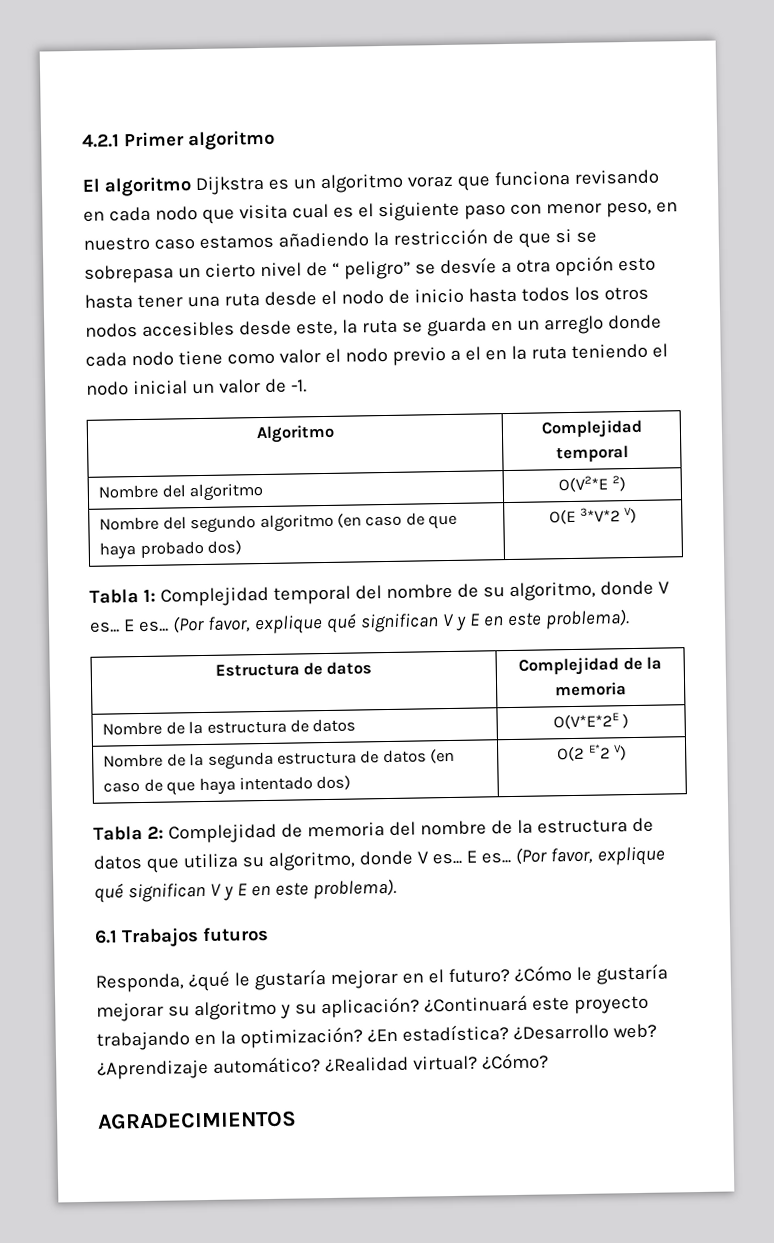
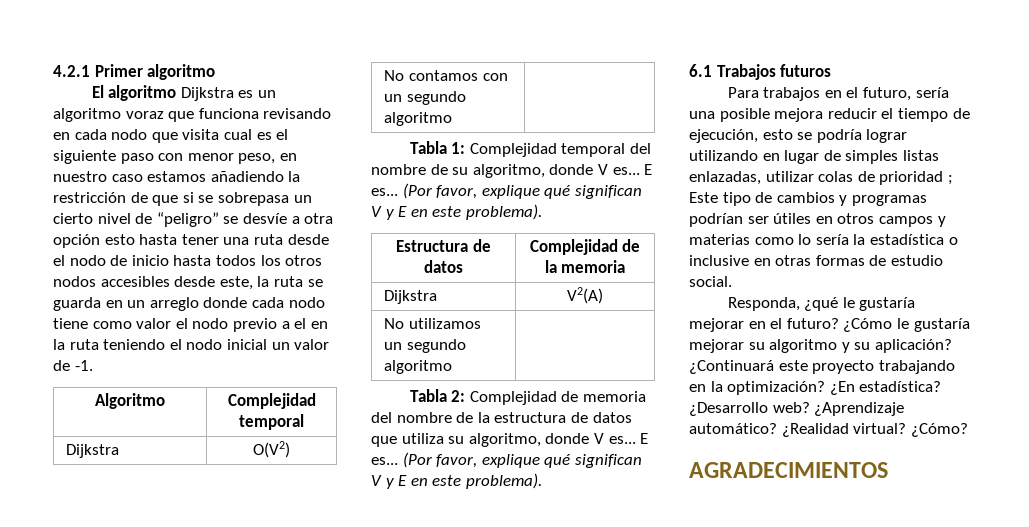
[331,260,411,280] “ peligro” -> [156,212,219,227] “peligro”
[98,482,265,502] [558,475,626,493] [99,512,458,534] [99,540,243,560] [549,506,637,525] Nombre del algoritmo | O(V2*E 2) // Nombre del segundo algoritmo (en caso de que haya probado dos) | O(E 3*V*2 V) -> [66,444,120,458] [253,441,290,458] [384,70,508,81] [384,91,467,105] [384,112,453,126] Dijkstra | O(V2) // No contamos con un segundo algoritmo |
[102,718,357,736] [552,712,630,730] [103,748,456,770] [103,775,352,796] [557,744,627,762] Nombre de la estructura de datos | O(V*E*2E ) // Nombre de la segunda estructura de datos (en caso de que haya intentado dos) | O(2 E*2 V) -> [384,290,438,304] [567,287,603,304] [384,318,482,329] [384,339,467,353] [384,360,453,374] Dijkstra | V2(A) // No utilizamos un segundo algoritmo |
(269, 934) none -> [727,87,949,101] [689,108,970,122] [689,129,908,143] [689,150,939,164] [689,171,953,185] [689,192,927,206] [689,213,946,227] [689,234,958,245] [689,255,943,266] [689,276,732,287] // Para trabajos en el futuro, sería una posible mejora reducir el tiempo de ejecución, esto se podría lograr utilizando en lugar de simples listas enlazadas, utilizar colas de prioridad ; Este tipo de cambios y programas podrían ser útiles en otros campos y materias como lo sería la estadística o inclusive en otras formas de estudio social.

